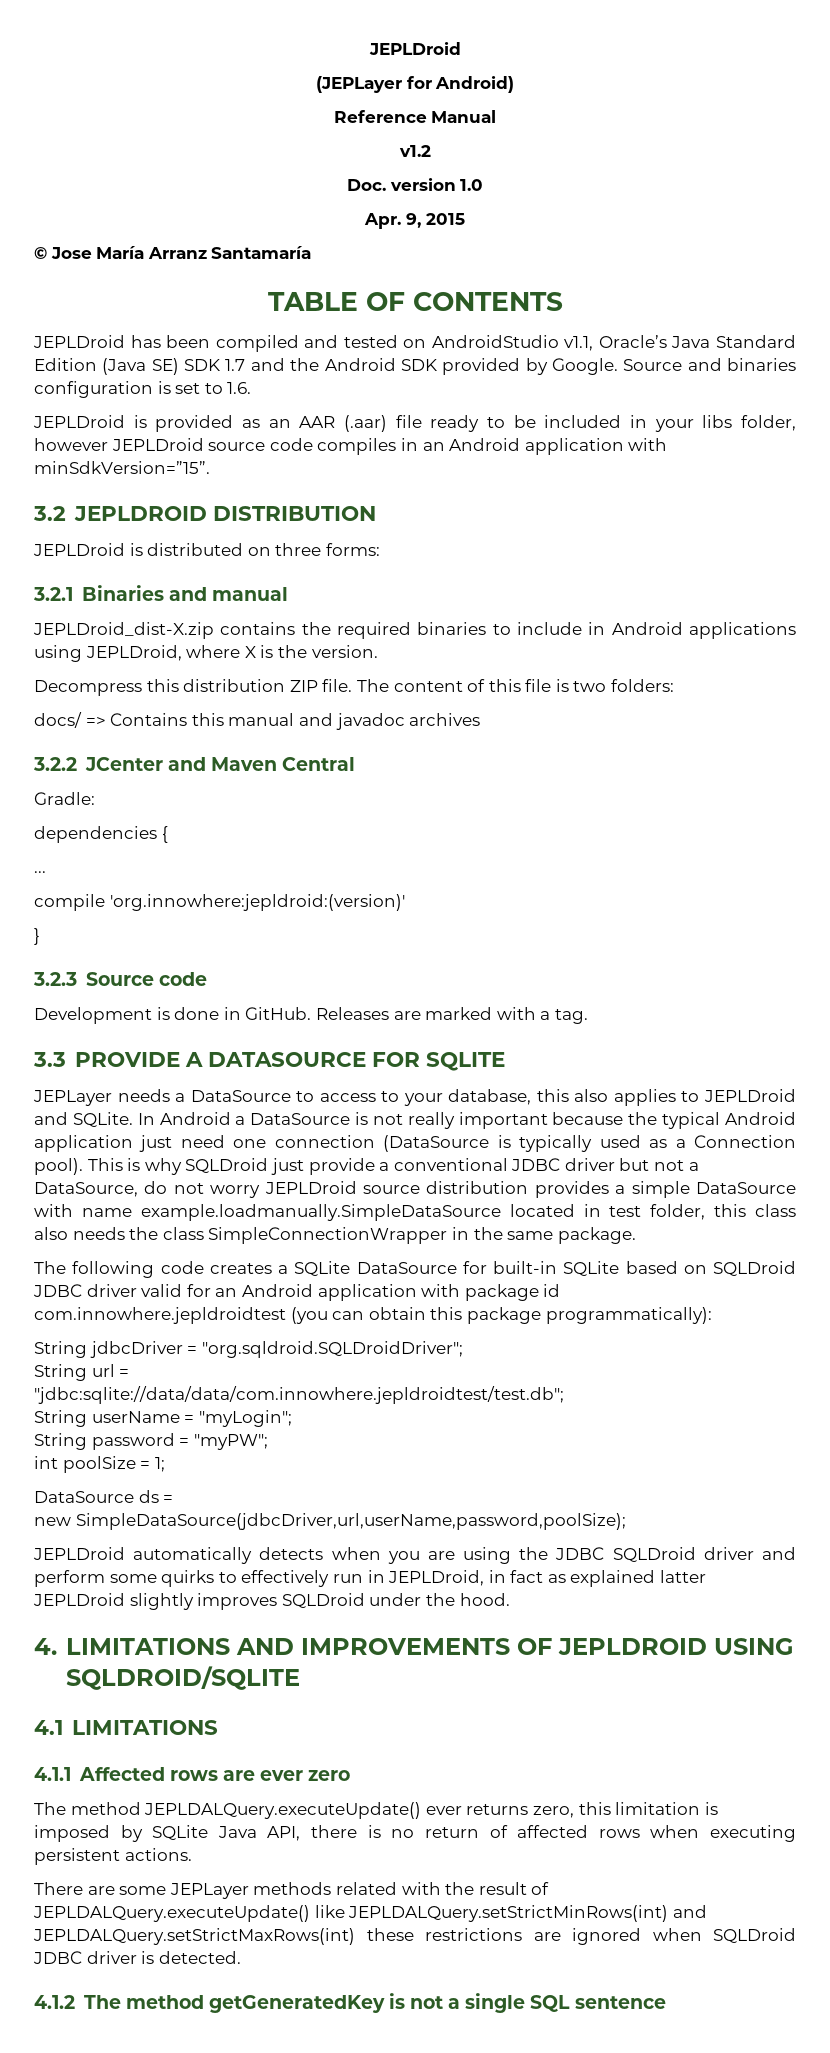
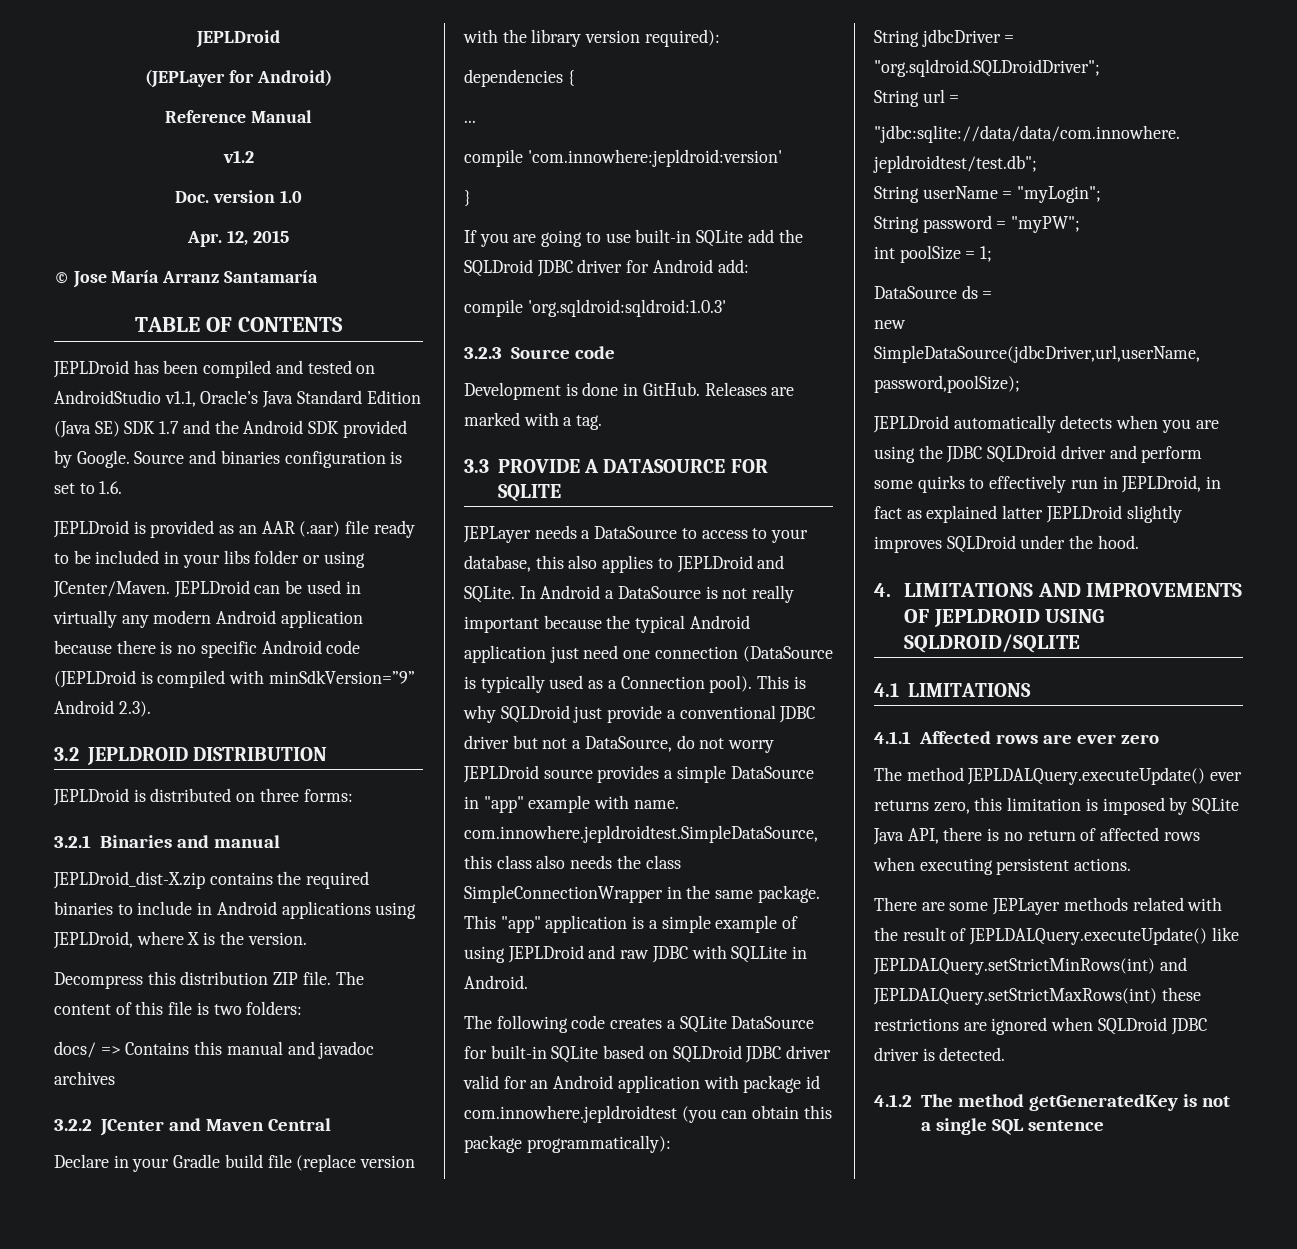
[405,213,421,228] 9, -> [227,230,248,246] 12,
[741,415,796,431] [34,438,668,455] [34,461,210,474] folder, however JEPLDroid source code compiles in an Android application with minSdkVersion=”15”. -> [254,550,365,568] [53,580,361,598] [53,610,363,628] [54,640,361,658] [54,670,415,688] [54,700,151,717] folder or using JCenter/Maven. JEPLDroid can be used in virtually any modern Android application because there is no specific Android code (JEPLDroid is compiled with minSdkVersion=”9” Android 2.3).
[34,792,95,805] Gradle: -> [54,1154,416,1172] [463,29,720,47] Declare in your Gradle build file (replace version with the library version required):
[109,894,405,911] 'org.innowhere:jepldroid:(version)' -> [527,149,782,167] 'com.innowhere:jepldroid:version'
(40, 936) none -> [464,229,803,247] [464,259,749,277] [464,299,726,317] // If you are going to use built-in SQLite add the SQLDroid JDBC driver for Android add: // compile 'org.sqldroid:sqldroid:1.0.3'
[426,1181,529,1194] distribution -> (593, 774) none
[34,1204,706,1221] with name example.loadmanually.SimpleDataSource located in test folder, -> [464,795,679,813] [464,825,818,843] in "app" example with name. com.innowhere.jepldroidtest.SimpleDataSource,
(636, 1235) none -> [464,915,799,933] [464,945,808,963] [464,975,528,989] This "app" application is a simple example of using JEPLDroid and raw JDBC with SQLLite in Android.

